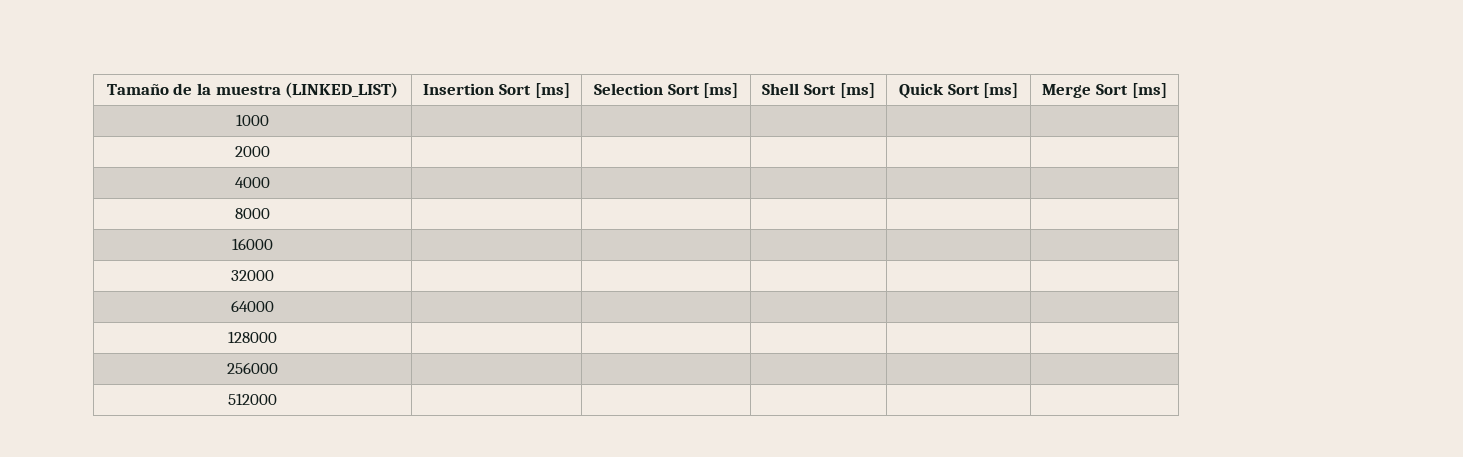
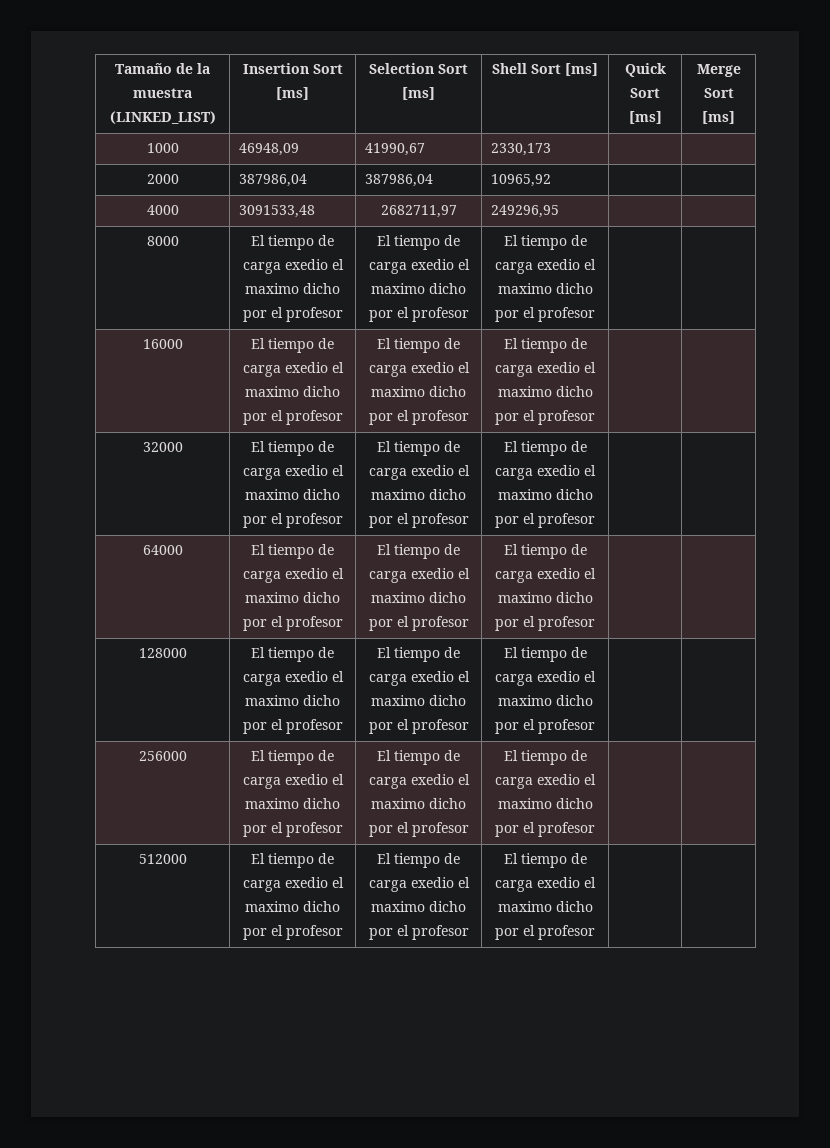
[235,146,270,157] [235,177,270,188] [235,208,270,219] [232,238,273,250] [231,270,274,281] [231,300,274,312] [228,331,277,343] [227,362,278,374] [228,393,277,405] | | | | // 2000 | | | | | // 4000 | | | | | // 8000 | | | | | // 16000 | | | | | // 32000 | | | | | // 64000 | | | | | // 128000 | | | | | // 256000 | | | | | // 512000 | | | -> [239,143,300,156] [365,143,426,156] [491,143,552,156] [146,174,179,184] [239,174,308,187] [365,174,434,187] [491,174,552,187] [146,205,179,215] [239,205,316,218] [380,205,457,218] [491,205,560,218] [146,236,179,246] [251,235,334,250] [242,259,344,274] [245,283,340,294] [242,307,343,322] [377,235,460,250] [368,259,470,274] [371,283,466,294] [368,307,469,322] [503,235,587,250] [495,259,596,274] [497,283,593,294] [495,307,595,322] [142,339,183,349] [251,338,334,353] [242,362,344,377] [245,386,340,397] [242,410,343,425] [377,338,460,353] [368,362,470,377] [371,386,466,397] [368,410,469,425] [503,338,587,353] [495,362,596,377] [497,386,593,397] [495,410,595,425] [142,442,183,452] [251,441,334,456] [242,465,344,480] [245,489,340,500] [242,513,343,528] [377,441,460,456] [368,465,470,480] [371,489,466,500] [368,513,469,528] [503,441,587,456] [495,465,596,480] [497,489,593,500] [495,513,595,528] [142,545,183,555] [251,544,334,559] [242,568,344,583] [245,592,340,603] [242,616,343,631] [377,544,460,559] [368,568,470,583] [371,592,466,603] [368,616,469,631] [503,544,587,559] [495,568,596,583] [497,592,593,603] [495,616,595,631] [138,648,187,658] [251,647,334,662] [242,671,344,686] [245,695,340,706] [242,719,343,734] [377,647,460,662] [368,671,470,686] [371,695,466,706] [368,719,469,734] [503,647,587,662] [495,671,596,686] [497,695,593,706] [495,719,595,734] [138,751,187,761] [251,750,334,765] [242,774,344,789] [245,798,340,809] [242,822,343,837] [377,750,460,765] [368,774,470,789] [371,798,466,809] [368,822,469,837] [503,750,587,765] [495,774,596,789] [497,798,593,809] [495,822,595,837] [138,854,187,864] [251,853,334,868] [242,877,344,892] [245,901,340,912] [242,925,343,940] [377,853,460,868] [368,877,470,892] [371,901,466,912] [368,925,469,940] [503,853,587,868] [495,877,596,892] [497,901,593,912] [495,925,595,940] 46948,09 | 41990,67 | 2330,173 | | // 2000 | 387986,04 | 387986,04 | 10965,92 | | // 4000 | 3091533,48 | 2682711,97 | 249296,95 | | // 8000 | El tiempo de carga exedio el maximo dicho por el profesor | El tiempo de carga exedio el maximo dicho por el profesor | El tiempo de carga exedio el maximo dicho por el profesor | | // 16000 | El tiempo de carga exedio el maximo dicho por el profesor | El tiempo de carga exedio el maximo dicho por el profesor | El tiempo de carga exedio el maximo dicho por el profesor | | // 32000 | El tiempo de carga exedio el maximo dicho por el profesor | El tiempo de carga exedio el maximo dicho por el profesor | El tiempo de carga exedio el maximo dicho por el profesor | | // 64000 | El tiempo de carga exedio el maximo dicho por el profesor | El tiempo de carga exedio el maximo dicho por el profesor | El tiempo de carga exedio el maximo dicho por el profesor | | // 128000 | El tiempo de carga exedio el maximo dicho por el profesor | El tiempo de carga exedio el maximo dicho por el profesor | El tiempo de carga exedio el maximo dicho por el profesor | | // 256000 | El tiempo de carga exedio el maximo dicho por el profesor | El tiempo de carga exedio el maximo dicho por el profesor | El tiempo de carga exedio el maximo dicho por el profesor | | // 512000 | El tiempo de carga exedio el maximo dicho por el profesor | El tiempo de carga exedio el maximo dicho por el profesor | El tiempo de carga exedio el maximo dicho por el profesor

